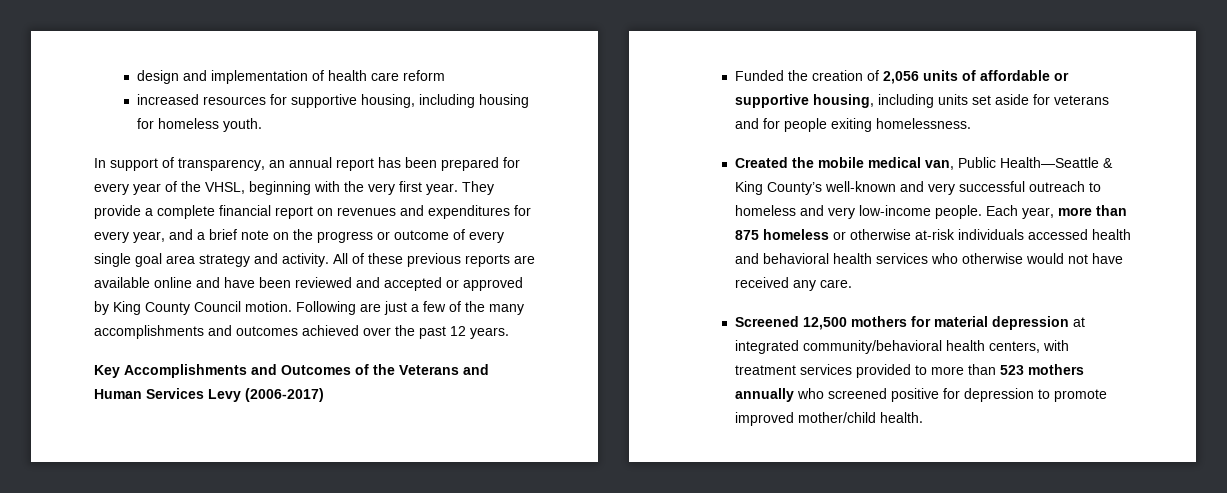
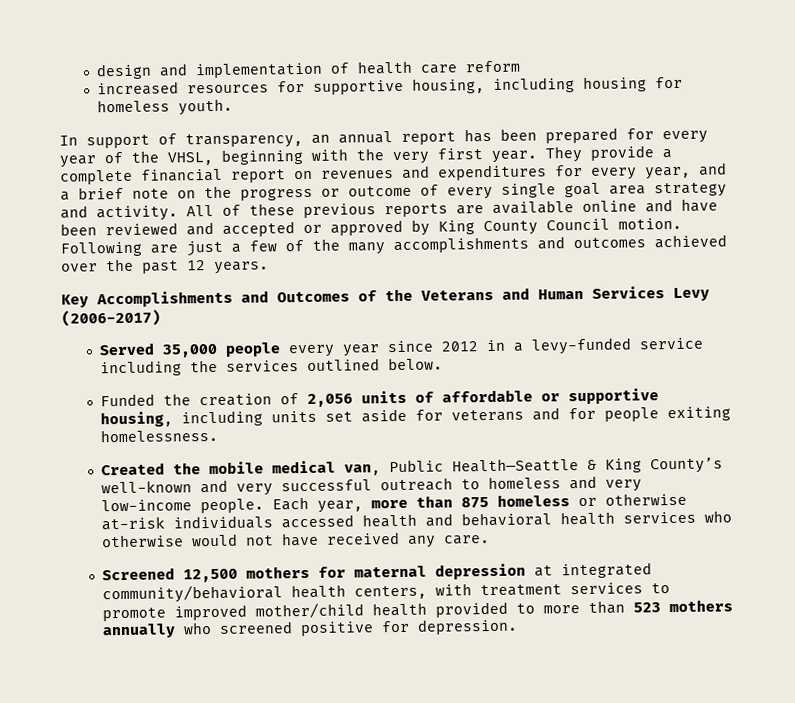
(324, 395) none -> [99,337,704,358] [100,357,444,377] // Served 35,000 people every year since 2012 in a levy-funded service including the services outlined below.
[933,316,988,327] material -> [354,565,428,578] maternal
(852, 369) none -> [651,583,671,594] [102,602,428,622] to promote improved mother/child health
[963,388,1107,402] [734,412,923,426] depression to promote improved mother/child health. -> [417,618,519,635] depression.

